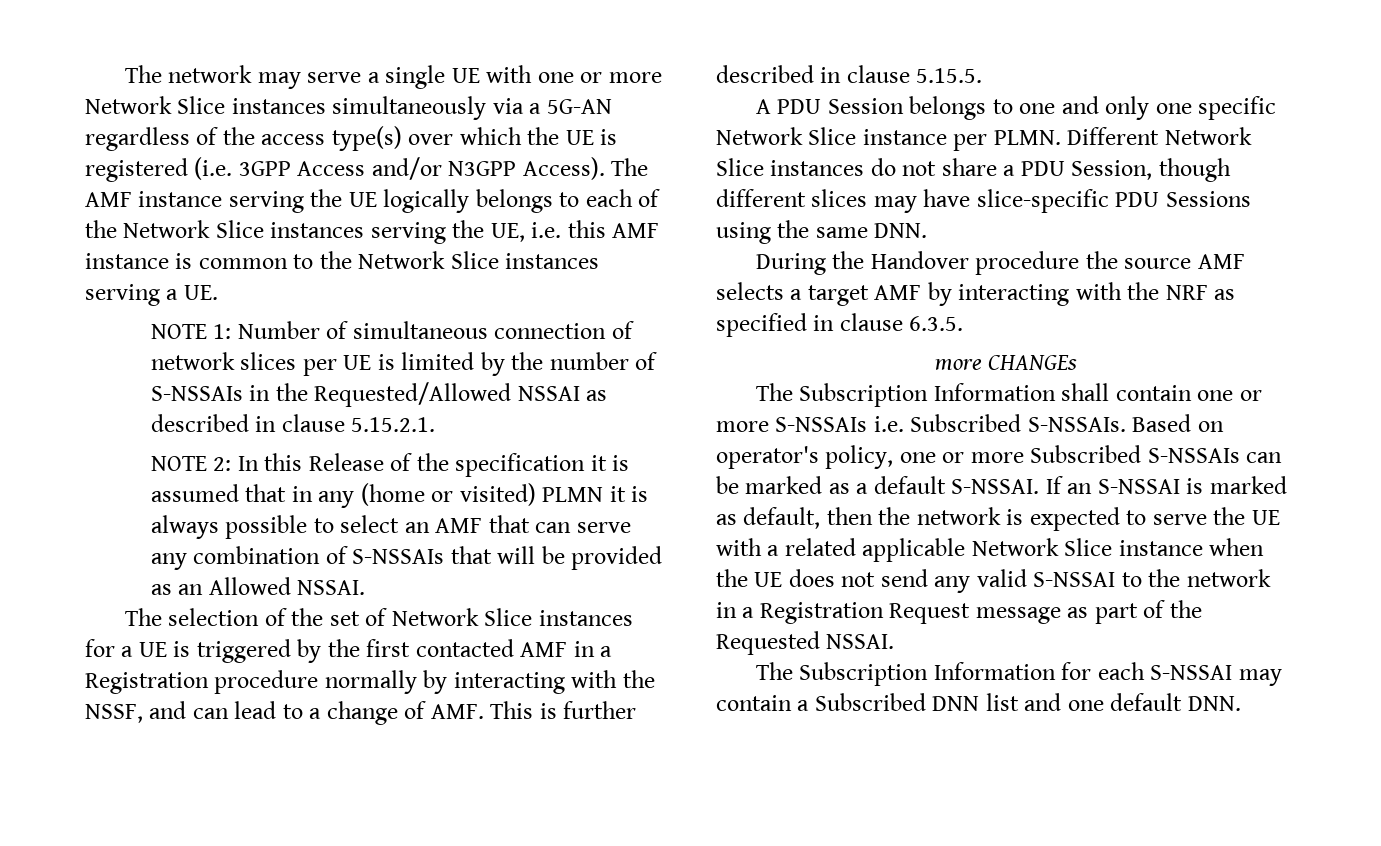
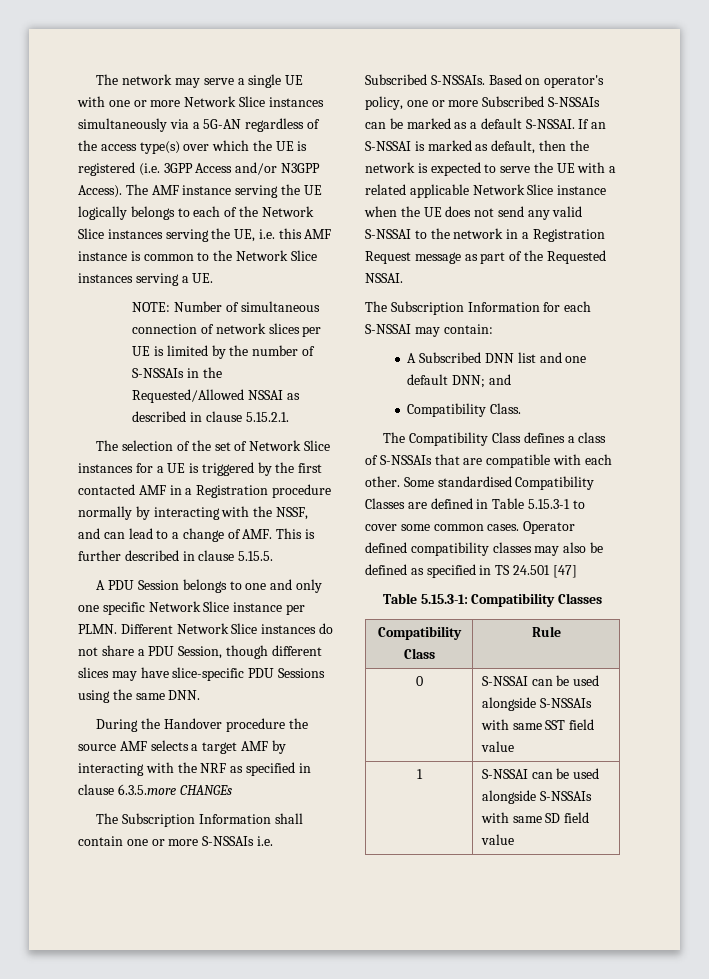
[150,324,232,339] NOTE 1: -> [132,302,171,312] NOTE:
[150,453,630,477] [150,483,649,508] [150,515,631,539] [150,546,663,570] [150,577,366,595] // NOTE 2: In this Release of the specification it is assumed that in any (home or visited) PLMN it is always possible to select an AMF that can serve any combination of S-NSSAIs that will be provided as an Allowed NSSAI. -> (289, 417) none
[909,316,964,331] [934,359,982,370] 6.3.5. // more -> [117,784,176,795] 6.3.5.more
[716,695,810,711] contain a -> [443,324,493,334] [407,353,417,363] contain: // A
[1187,696,1241,711] DNN. -> [452,374,512,388] [407,403,522,417] [383,432,607,446] [365,454,612,468] [365,476,595,490] [365,498,585,509] [365,521,576,534] [365,542,603,556] [365,564,577,578] [382,593,603,607] [377,626,462,640] [403,648,435,659] [531,626,561,637] [415,676,423,686] [481,675,600,686] [481,697,592,711] [480,719,595,730] [480,741,514,752] [416,769,423,779] [481,768,600,779] [481,790,592,804] [480,812,590,823] [480,834,514,845] DNN; and // Compatibility Class. // The Compatibility Class defines a class of S-NSSAIs that are compatible with each other. Some standardised Compatibility Classes are defined in Table 5.15.3-1 to cover some common cases. Operator defined compatibility classes may also be defined as specified in TS 24.501 [47] // Table 5.15.3-1: Compatibility Classes // Compatibility Class | Rule // 0 | S-NSSAI can be used alongside S-NSSAIs with same SST field value // 1 | S-NSSAI can be used alongside S-NSSAIs with same SD field value

